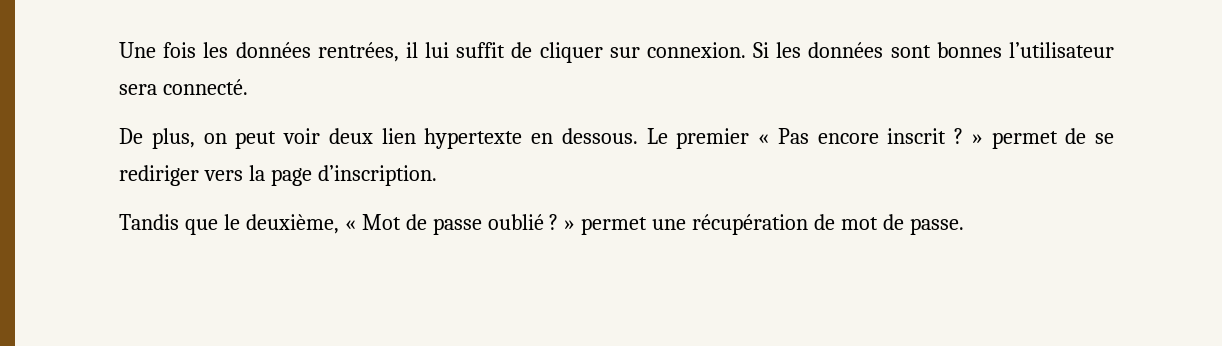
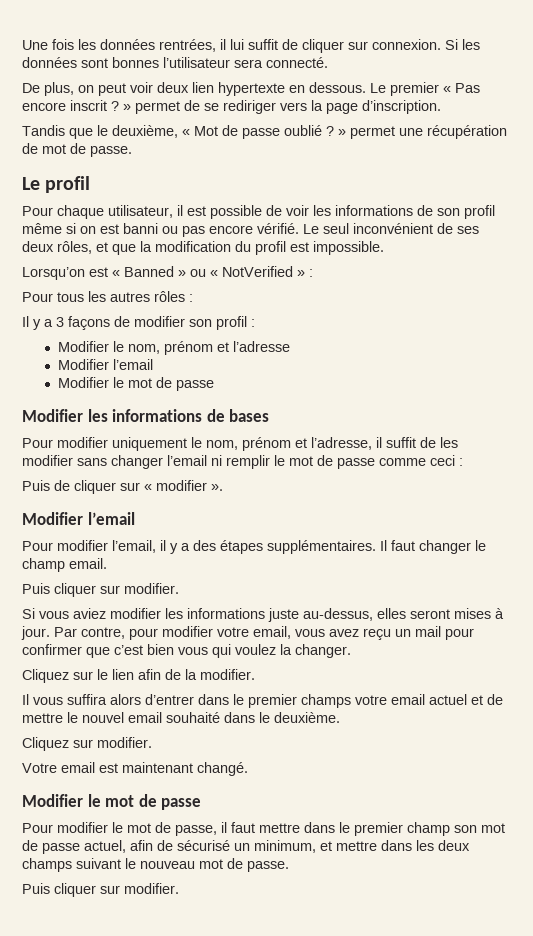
(964, 226) none -> [22,176,91,193] [22,205,495,219] [22,223,479,237] [22,241,384,255] [22,266,313,280] [22,291,193,302] [22,316,255,330] [57,341,290,355] [57,359,153,370] [57,377,214,391] [22,409,270,422] [22,437,458,451] [22,455,463,469] [22,480,223,494] [22,512,135,525] [22,540,486,554] [22,558,107,572] [22,583,179,597] [22,608,504,622] [21,626,474,640] [22,644,351,658] [22,669,255,683] [22,694,503,708] [22,712,340,723] [22,737,152,751] [22,762,248,776] [22,794,202,810] [22,822,505,836] [22,840,470,854] [22,858,289,872] [22,883,179,897] // Le profil // Pour chaque utilisateur, il est possible de voir les informations de son profil même si on est banni ou pas encore vérifié. Le seul inconvénient de ses deux rôles, et que la modification du profil est impossible. // Lorsqu’on est « Banned » ou « NotVerified » : // Pour tous les autres rôles : // Il y a 3 façons de modifier son profil : // Modifier le nom, prénom et l’adresse // Modifier l’email // Modifier le mot de passe // Modifier les informations de bases // Pour modifier uniquement le nom, prénom et l’adresse, il suffit de les modifier sans changer l’email ni remplir le mot de passe comme ceci : // Puis de cliquer sur « modifier ». // Modifier l’email // Pour modifier l’email, il y a des étapes supplémentaires. Il faut changer le champ email. // Puis cliquer sur modifier. // Si vous aviez modifier les informations juste au-dessus, elles seront mises à jour. Par contre, pour modifier votre email, vous avez reçu un mail pour confirmer que c’est bien vous qui voulez la changer. // Cliquez sur le lien afin de la modifier. // Il vous suffira alors d’entrer dans le premier champs votre email actuel et de mettre le nouvel email souhaité dans le deuxième. // Cliquez sur modifier. // Votre email est maintenant changé. // Modifier le mot de passe // Pour modifier le mot de passe, il faut mettre dans le premier champ son mot de passe actuel, afin de sécurisé un minimum, et mettre dans les deux champs suivant le nouveau mot de passe. // Puis cliquer sur modifier.

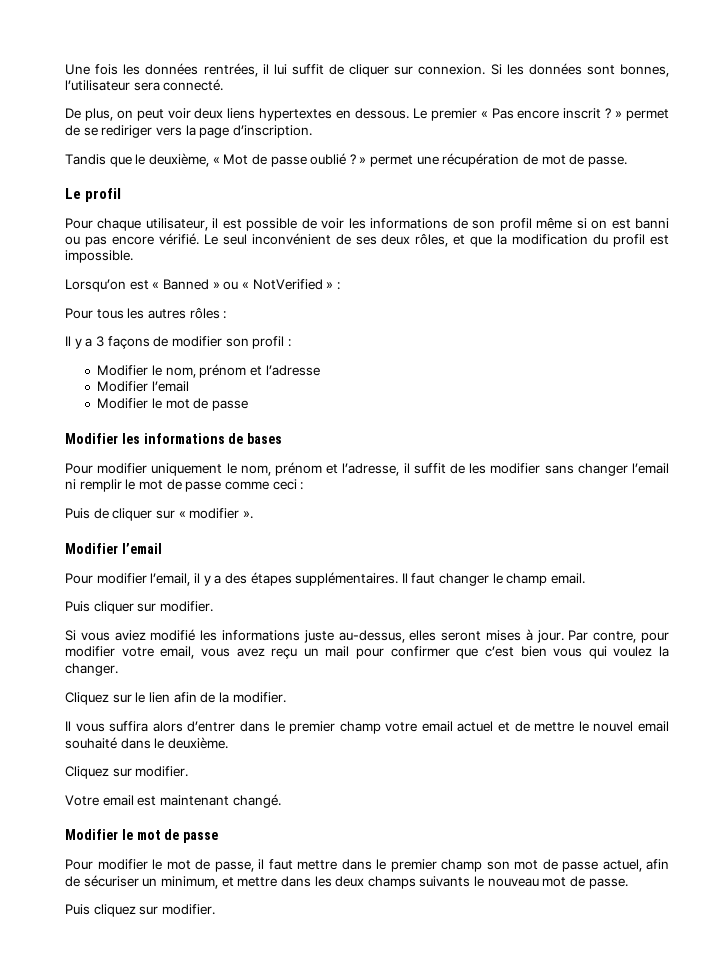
[112,57,159,68] bonnes -> [620,64,669,77] bonnes,
[192,82,285,96] lien hypertexte -> [227,108,333,121] liens hypertextes
[110,608,161,619] modifier -> [150,629,196,641] modifié
[301,694,351,708] champs -> [339,721,381,734] champ
[177,840,230,851] sécurisé -> [83,875,139,887] sécuriser
[76,858,121,869] suivant -> [419,876,471,887] suivants
[54,883,96,897] cliquer -> [93,904,136,917] cliquez

